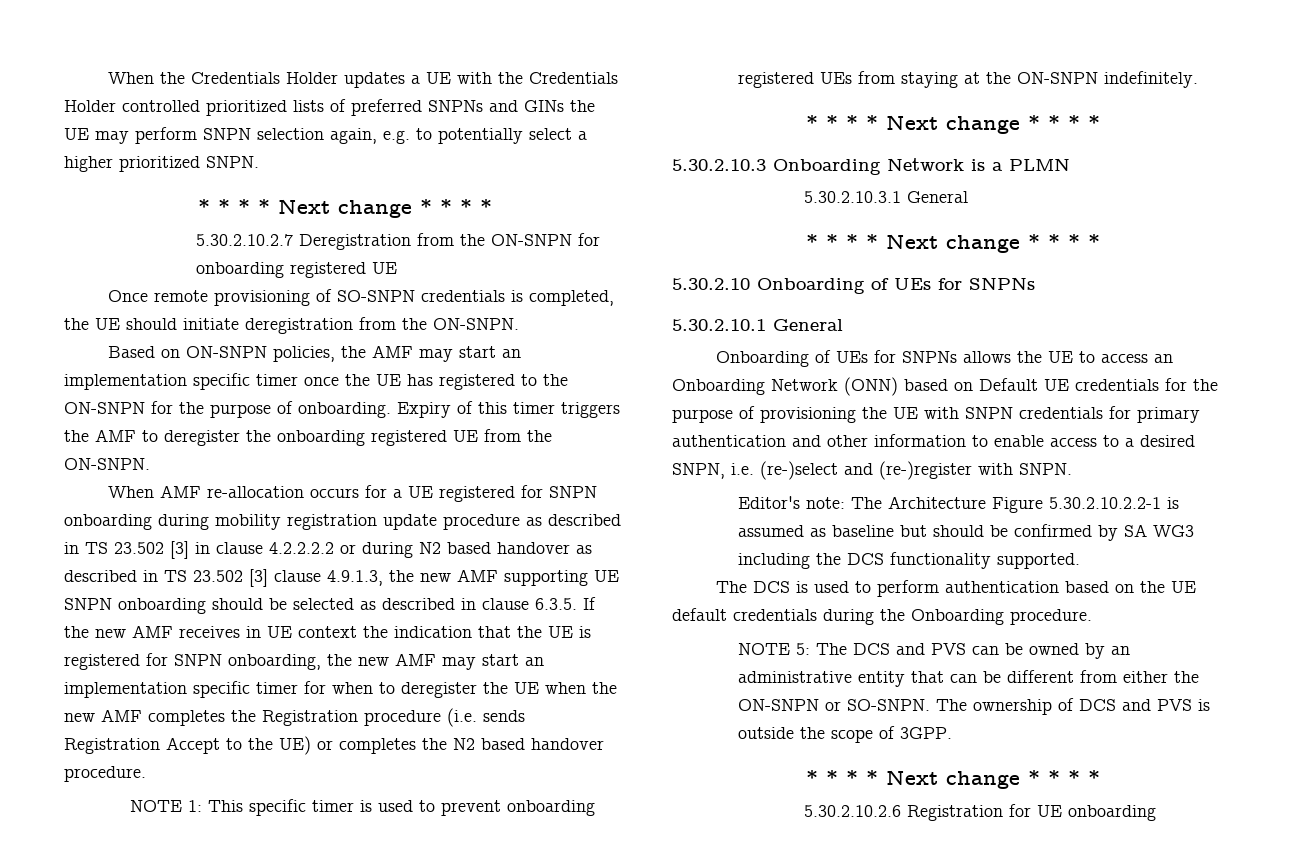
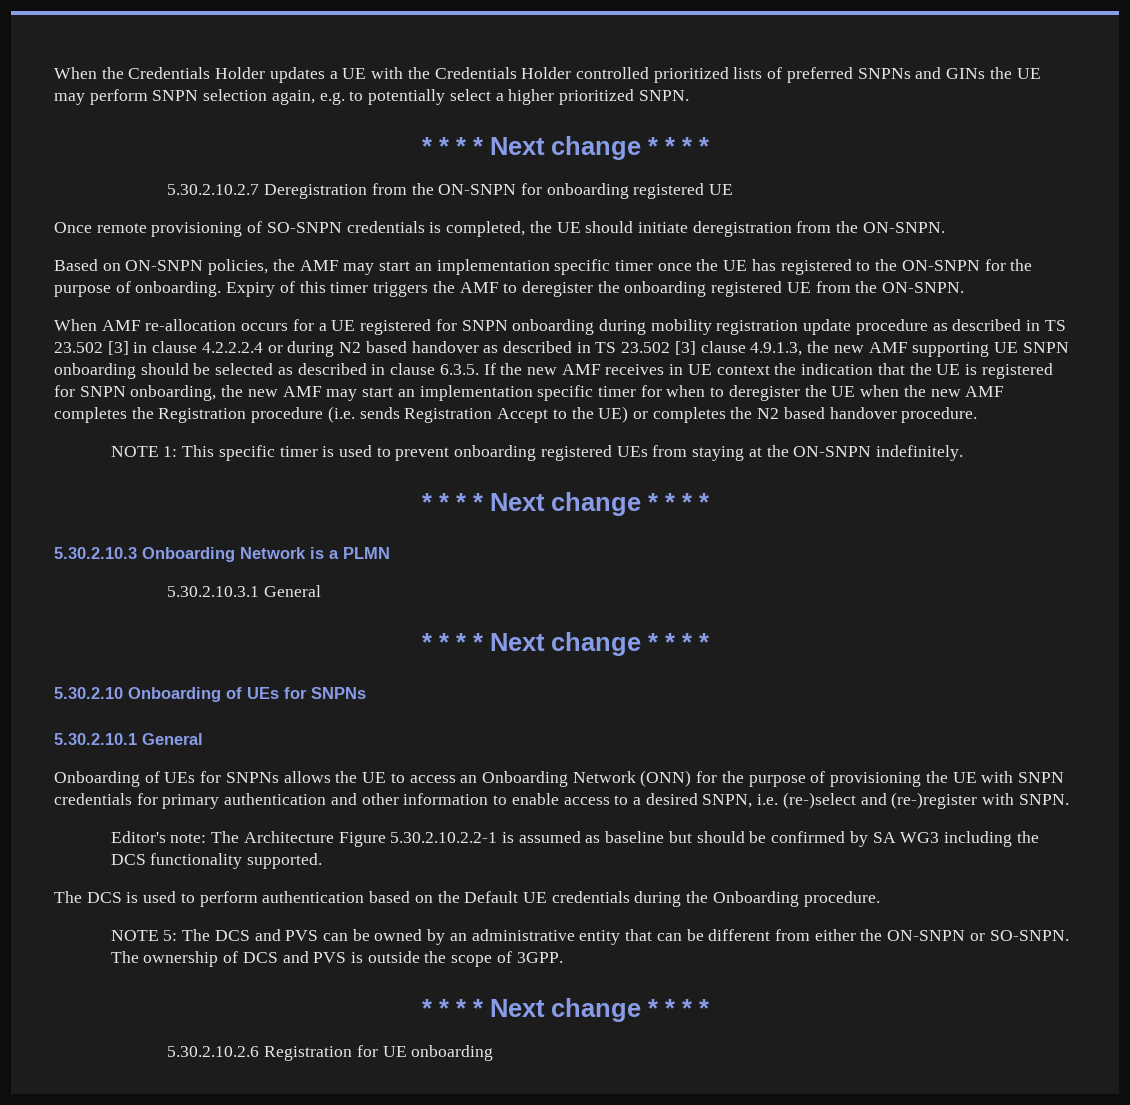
[269,542,334,554] 4.2.2.2.2 -> [201,342,263,353] 4.2.2.2.4
[904,378,1159,391] based on Default UE credentials -> (692, 778) none
[1171,581,1197,593] [672,608,727,621] UE default -> [464,891,547,903] Default UE

